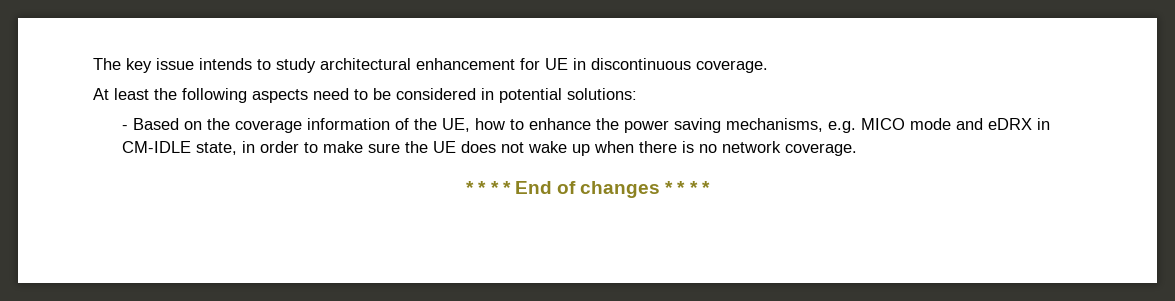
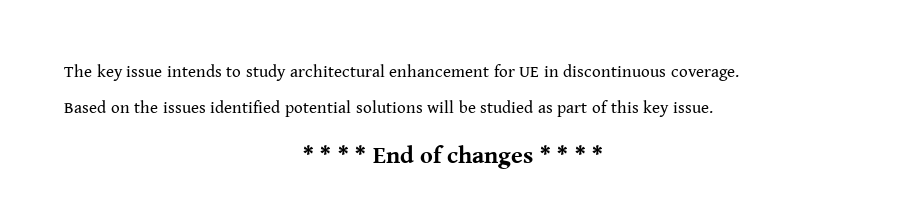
[93,88,637,103] [122,118,1051,133] [122,141,858,156] At least the following aspects need to be considered in potential solutions: // - Based on the coverage information of the UE, how to enhance the power saving mechanisms, e.g. MICO mode and eDRX in CM-IDLE state, in order to make sure the UE does not wake up when there is no network coverage. -> [64,100,713,117] Based on the issues identified potential solutions will be studied as part of this key issue.

